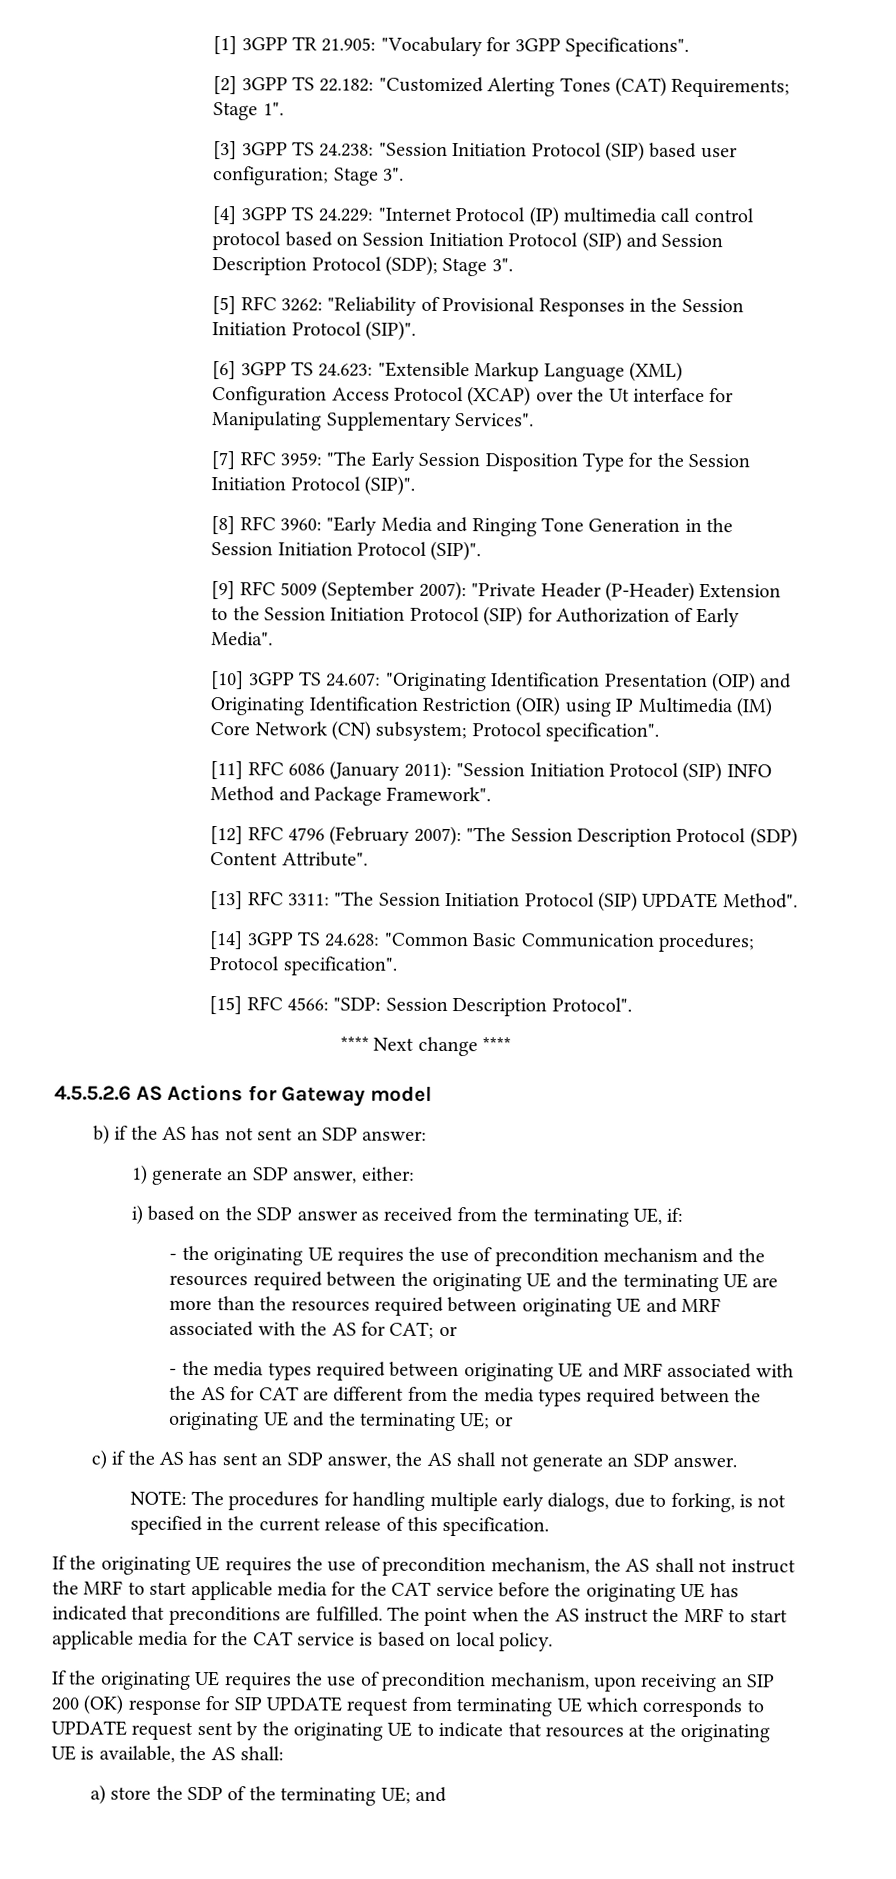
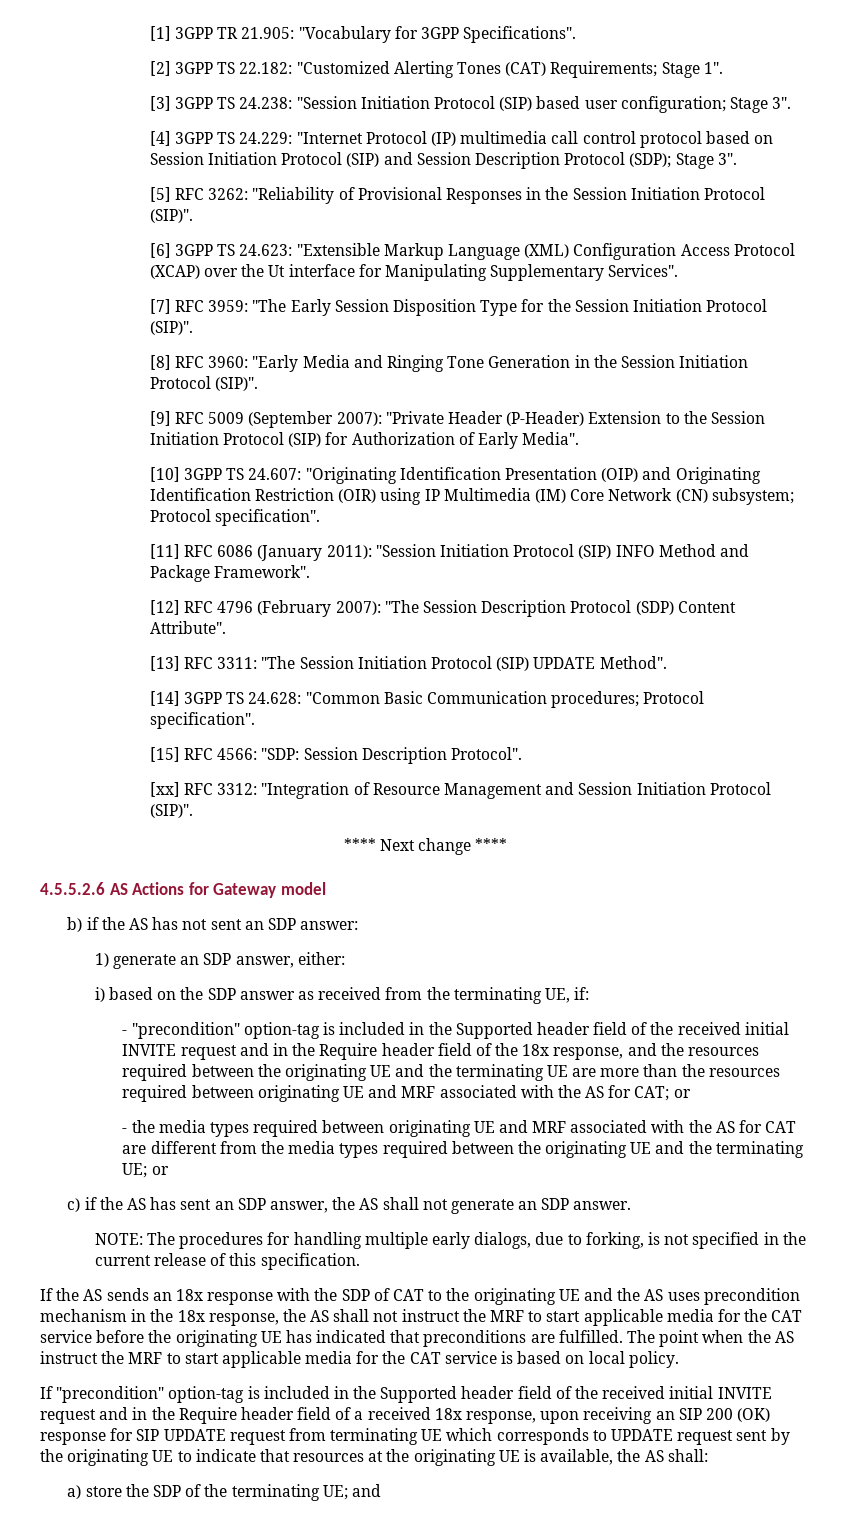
(632, 1004) none -> [149,782,771,799] [149,804,193,818] // [xx] RFC 3312: "Integration of Resource Management and Session Initiation Protocol (SIP)".
[181,1245,698,1267] the originating UE requires the use of precondition mechanism -> [131,1022,789,1039] [122,1043,624,1060] "precondition" option-tag is included in the Supported header field of the received initial INVITE request and in the Require header field of the 18x response,
[100,1555,590,1577] originating UE requires the use of precondition mechanism, -> [83,1288,800,1305] [40,1309,279,1326] AS sends an 18x response with the SDP of CAT to the originating UE and the AS uses precondition mechanism in the 18x response,
[69,1670,590,1692] the originating UE requires the use of precondition mechanism, -> [56,1386,772,1403] [40,1407,537,1424] "precondition" option-tag is included in the Supported header field of the received initial INVITE request and in the Require header field of a received 18x response,

